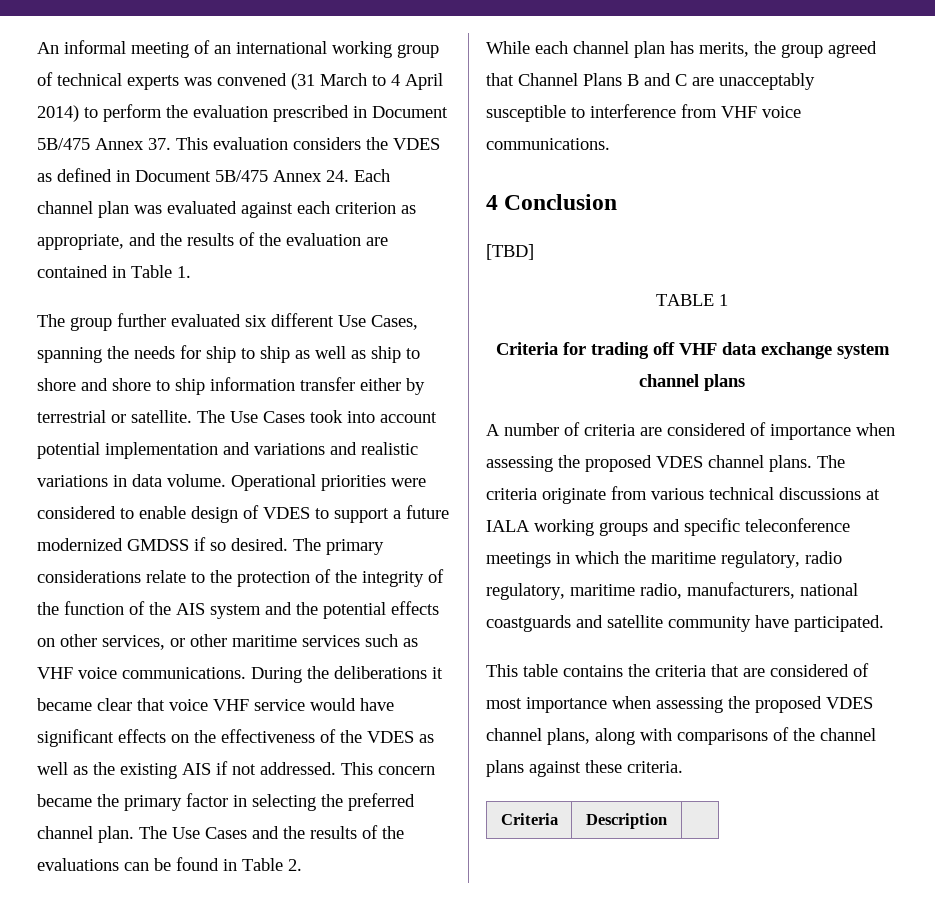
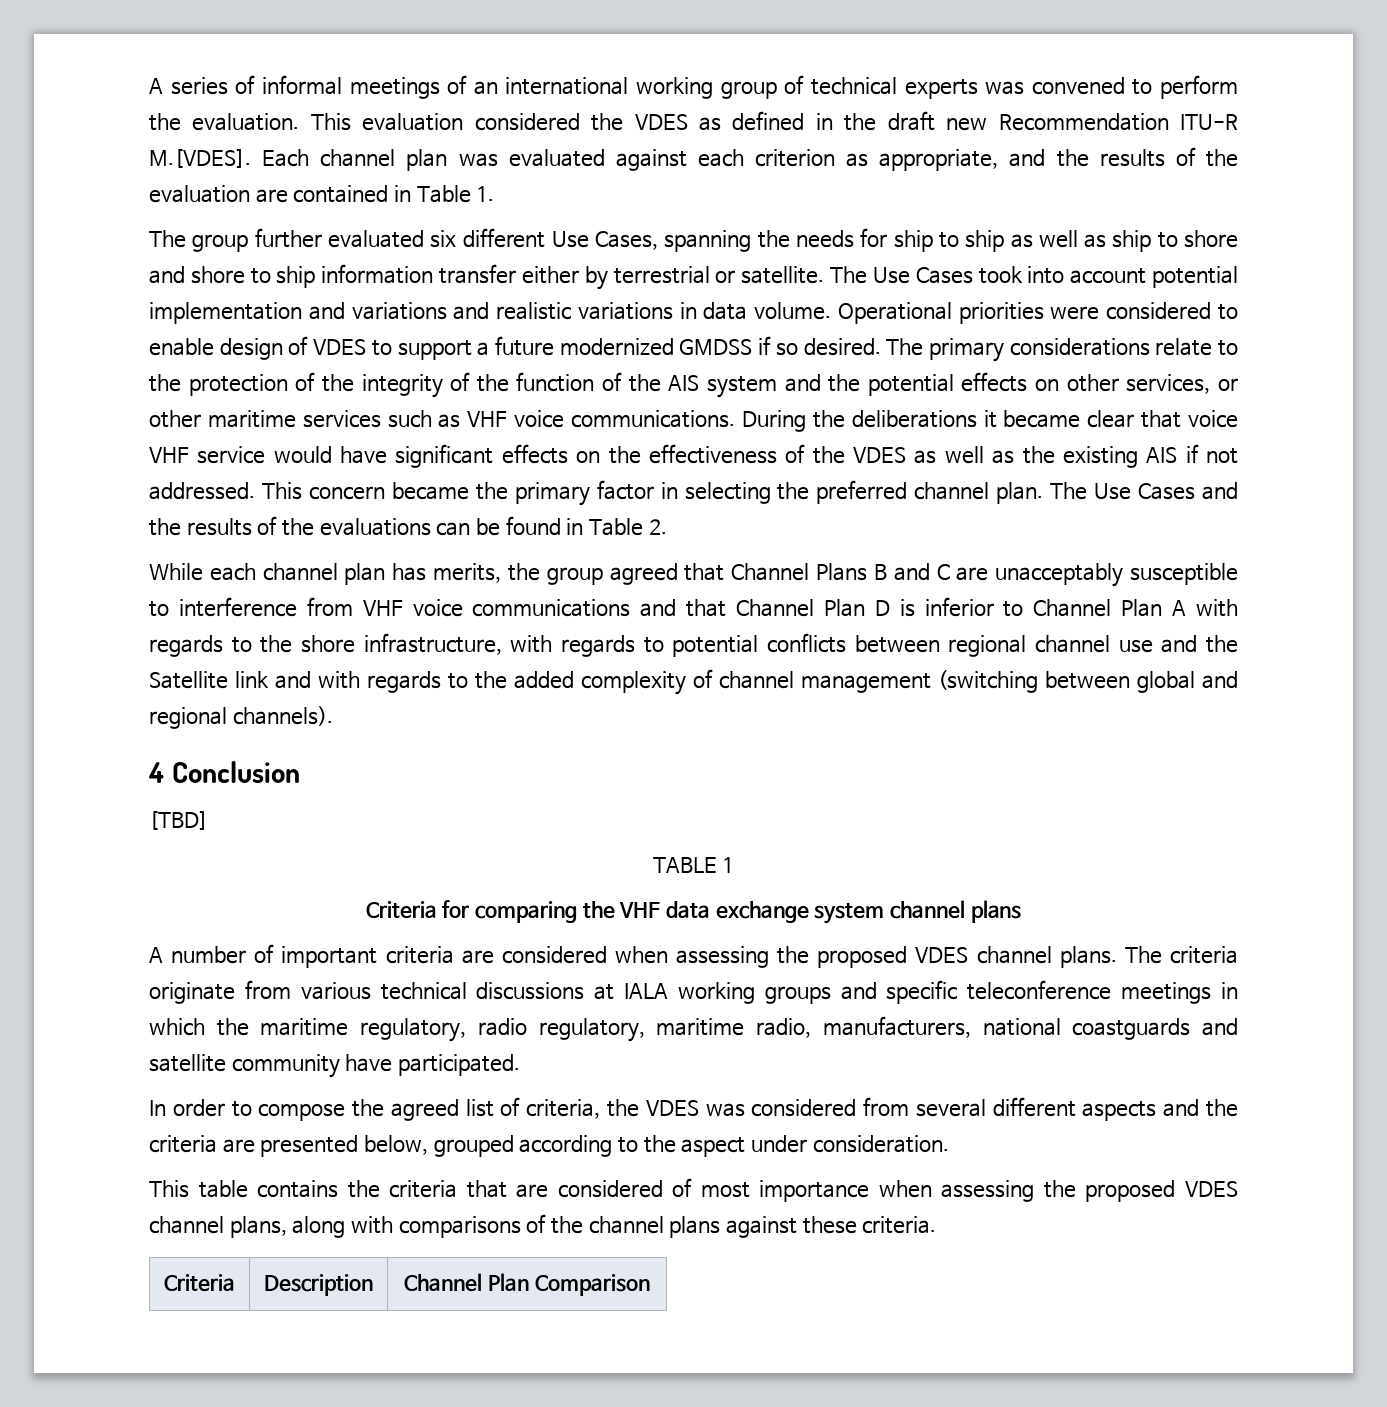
[37,40,189,58] An informal meeting -> [149,75,440,99] A series of informal meetings
[291,73,443,90] [37,104,448,122] [37,138,171,150] (31 March to 4 April 2014) to perform the evaluation prescribed in Document 5B/475 Annex 37. -> [1132,75,1238,99] [149,113,300,131] to perform the evaluation.
[293,137,361,150] considers -> [474,113,580,131] considered
[135,170,349,182] Document 5B/475 Annex 24. -> [844,111,1239,131] [149,149,251,168] the draft new Recommendation ITU-R M.[VDES].
[486,138,610,150] communications. -> [472,597,1238,617] [149,633,1239,657] [149,669,1239,695] [149,706,333,729] communications and that Channel Plan D is inferior to Channel Plan A with regards to the shore infrastructure, with regards to potential conflicts between regional channel use and the Satellite link and with regards to the added complexity of channel management (switching between global and regional channels).
[590,342,675,359] trading off -> [474,901,615,923] comparing the
(580, 429) none -> [281,946,378,968] important
[750,422,851,440] of importance -> (607, 955) none
(884, 623) none -> [149,1097,1238,1121] [149,1135,949,1157] // In order to compose the agreed list of criteria, the VDES was considered from several different aspects and the criteria are presented below, grouped according to the aspect under consideration.
(667, 821) none -> [404,1273,650,1296] Channel Plan Comparison

